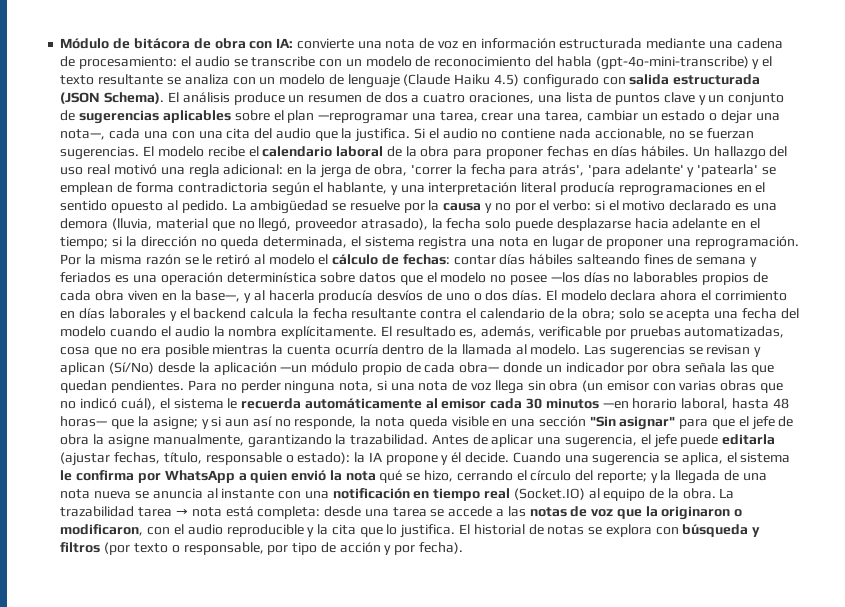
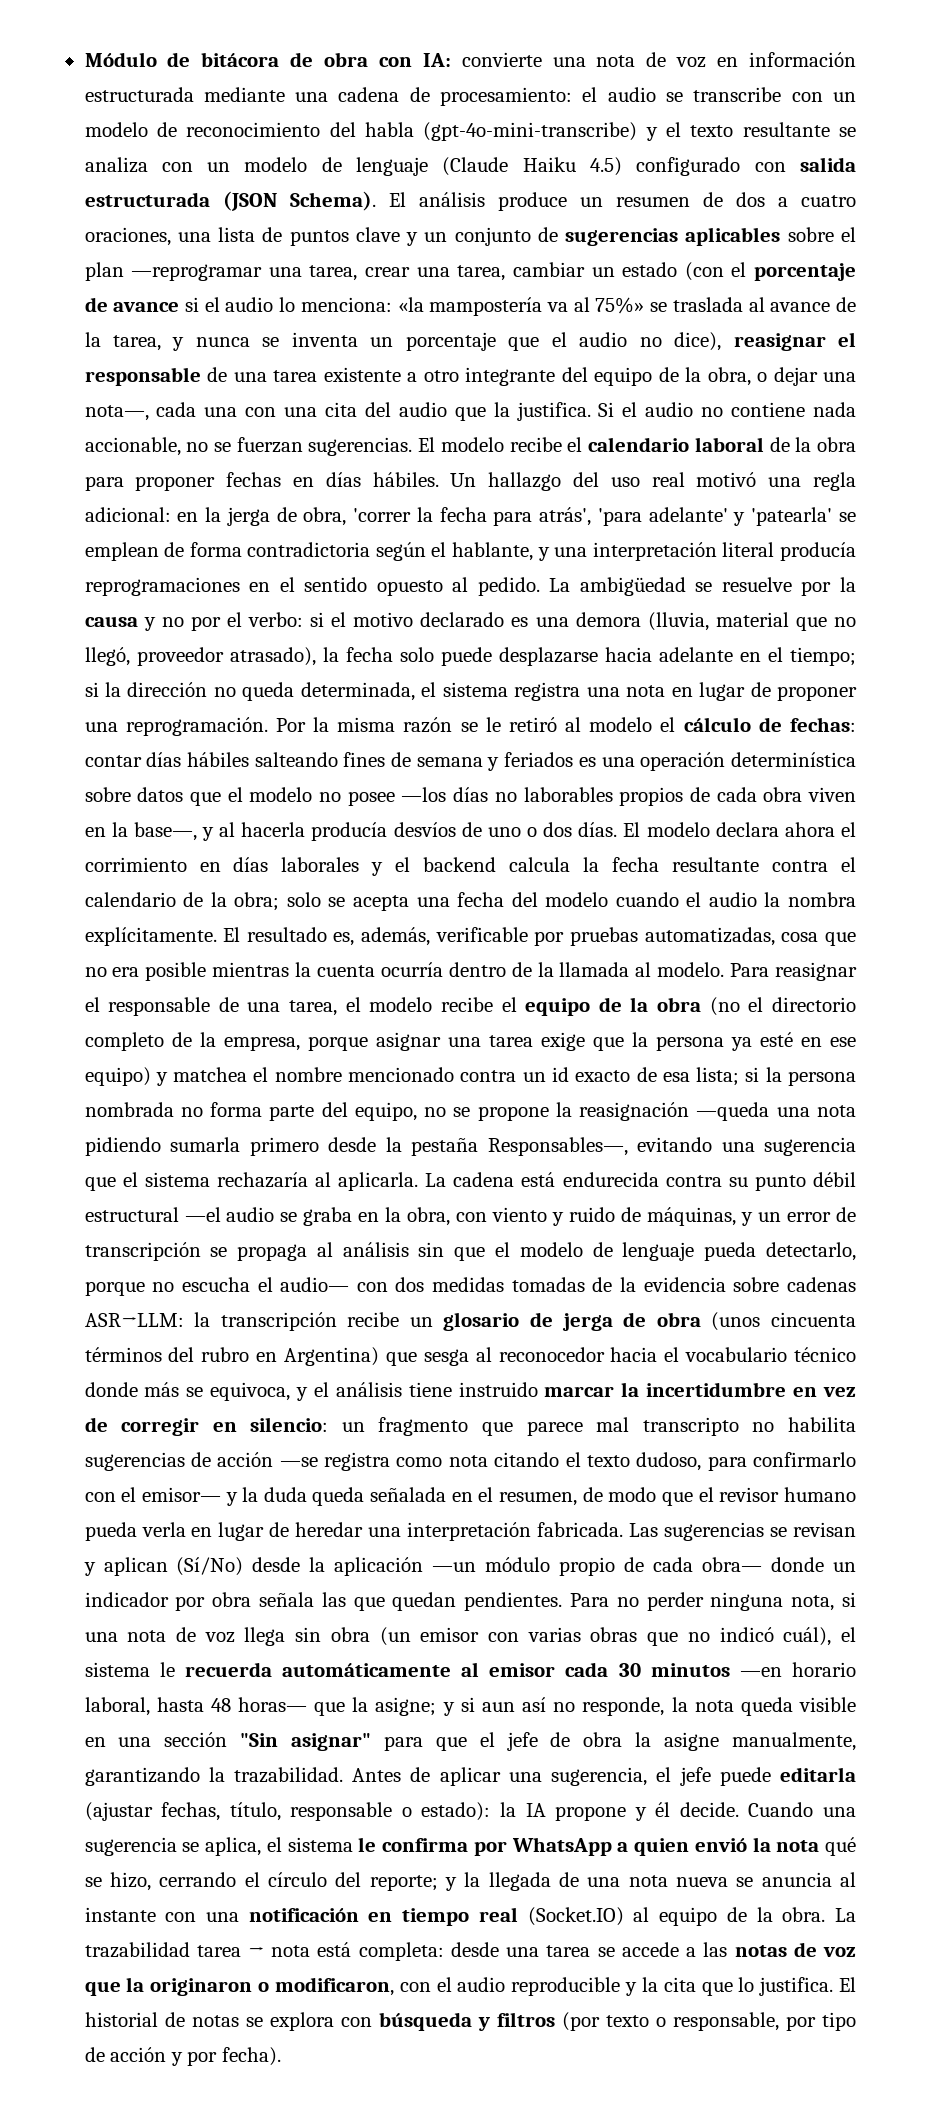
(706, 115) none -> [684,262,857,281] [84,297,857,316] [84,332,856,351] [84,367,751,386] (con el porcentaje de avance si el audio lo menciona: «la mampostería va al 75%» se traslada al avance de la tarea, y nunca se inventa un porcentaje que el audio no dice), reasignar el responsable de una tarea existente a otro integrante del equipo de la obra,
(581, 349) none -> [730,962,858,981] [84,997,856,1016] [84,1032,856,1051] [84,1067,856,1086] [84,1102,857,1121] [84,1137,856,1156] [84,1172,856,1191] [84,1207,857,1226] [84,1242,857,1261] [84,1277,857,1296] [84,1312,856,1331] [84,1347,857,1366] [84,1382,857,1401] [84,1417,856,1436] [84,1452,857,1471] [84,1487,857,1506] [84,1522,624,1541] Para reasignar el responsable de una tarea, el modelo recibe el equipo de la obra (no el directorio completo de la empresa, porque asignar una tarea exige que la persona ya esté en ese equipo) y matchea el nombre mencionado contra un id exacto de esa lista; si la persona nombrada no forma parte del equipo, no se propone la reasignación —queda una nota pidiendo sumarla primero desde la pestaña Responsables—, evitando una sugerencia que el sistema rechazaría al aplicarla. La cadena está endurecida contra su punto débil estructural —el audio se graba en la obra, con viento y ruido de máquinas, y un error de transcripción se propaga al análisis sin que el modelo de lenguaje pueda detectarlo, porque no escucha el audio— con dos medidas tomadas de la evidencia sobre cadenas ASR→LLM: la transcripción recibe un glosario de jerga de obra (unos cincuenta términos del rubro en Argentina) que sesga al reconocedor hacia el vocabulario técnico donde más se equivoca, y el análisis tiene instruido marcar la incertidumbre en vez de corregir en silencio: un fragmento que parece mal transcripto no habilita sugerencias de acción —se registra como nota citando el texto dudoso, para confirmarlo con el emisor— y la duda queda señalada en el resumen, de modo que el revisor humano pueda verla en lugar de heredar una interpretación fabricada.

